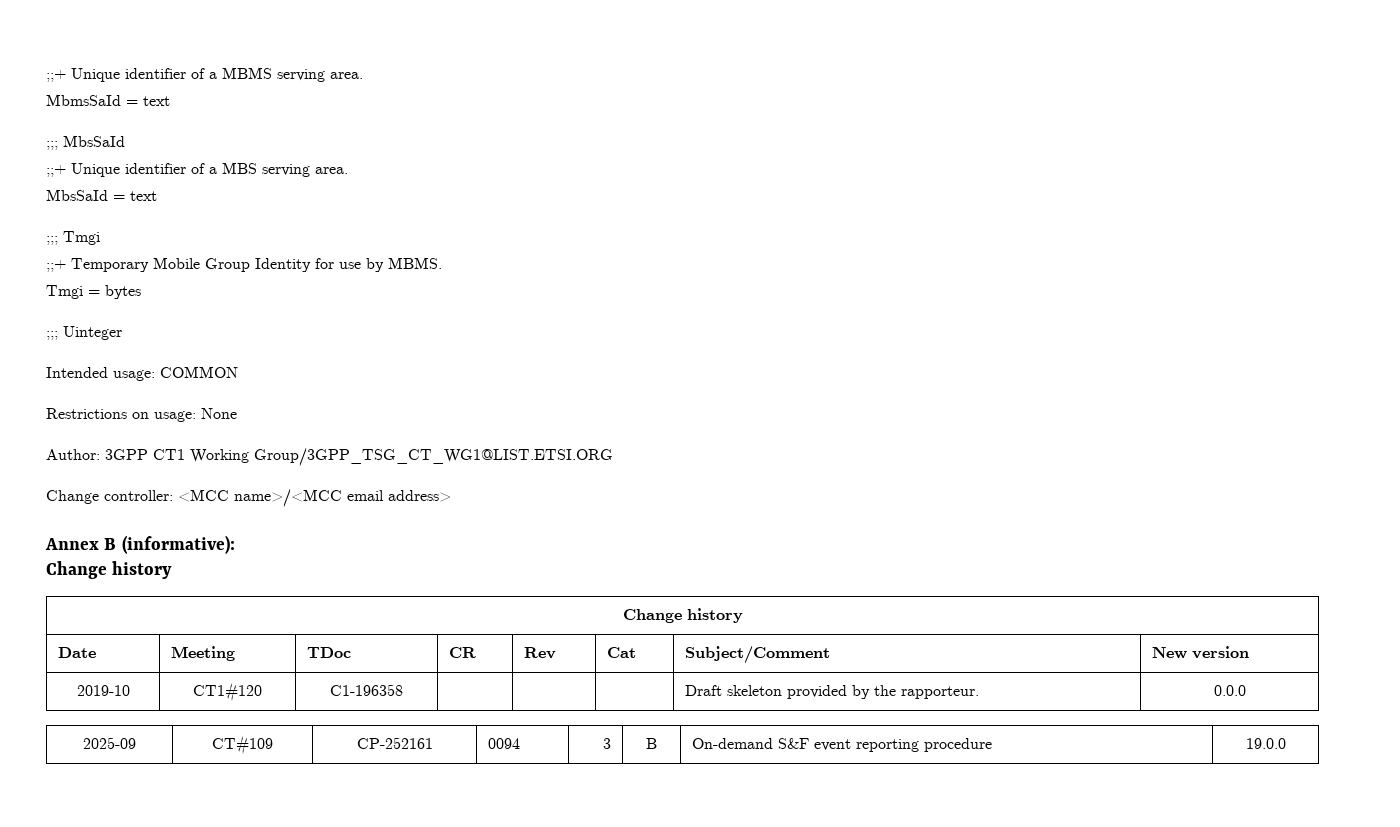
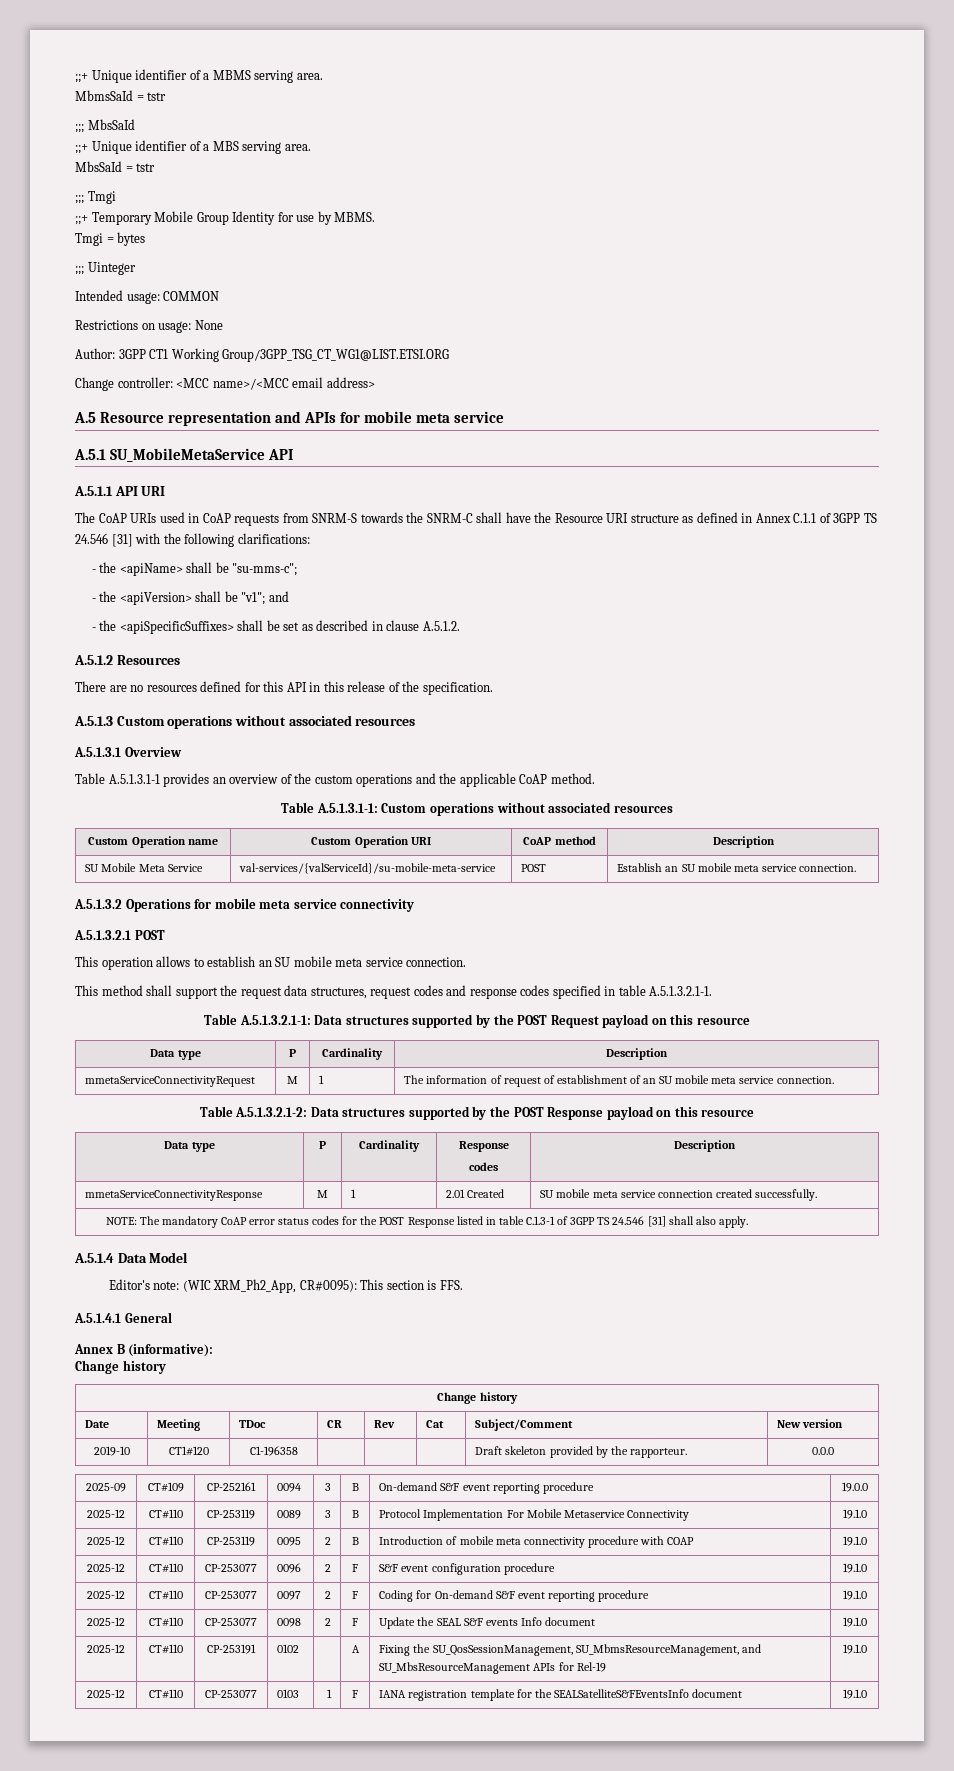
[143,96,170,106] text -> [147,92,167,101] tstr
[130,191,157,201] text -> [136,163,156,172] tstr
(451, 496) none -> [74,411,505,426] [74,448,293,462] [74,486,166,496] [75,512,877,526] [75,533,310,547] [91,562,298,576] [91,591,289,605] [91,620,460,634] [74,655,180,665] [75,681,493,695] [74,715,416,729] [74,747,182,757] [75,773,595,787] [281,802,673,816] [88,836,218,848] [311,836,431,848] [523,836,596,845] [712,836,775,848] [85,863,203,872] [239,863,497,874] [521,864,547,872] [617,863,856,872] [74,898,415,912] [74,930,165,940] [75,956,467,970] [75,985,713,999] [204,1014,750,1028] [150,1049,201,1060] [289,1049,296,1057] [322,1048,383,1060] [605,1048,668,1060] [85,1076,256,1087] [287,1076,298,1084] [319,1075,325,1084] [404,1075,834,1087] [199,1106,755,1120] [164,1141,215,1152] [319,1141,326,1149] [359,1140,420,1152] [458,1141,509,1152] [469,1162,498,1171] [673,1140,736,1152] [85,1190,264,1201] [317,1190,328,1198] [351,1189,357,1198] [446,1189,505,1198] [540,1189,817,1201] [105,1216,748,1228] [74,1252,189,1263] [108,1279,463,1293] [74,1312,172,1323] // A.5 Resource representation and APIs for mobile meta service // A.5.1 SU_MobileMetaService API // A.5.1.1 API URI // The CoAP URIs used in CoAP requests from SNRM-S towards the SNRM-C shall have the Resource URI structure as defined in Annex C.1.1 of 3GPP TS 24.546 [31] with the following clarifications: // - the <apiName> shall be "su-mms-c"; // - the <apiVersion> shall be "v1"; and // - the <apiSpecificSuffixes> shall be set as described in clause A.5.1.2. // A.5.1.2 Resources // There are no resources defined for this API in this release of the specification. // A.5.1.3 Custom operations without associated resources // A.5.1.3.1 Overview // Table A.5.1.3.1-1 provides an overview of the custom operations and the applicable CoAP method. // Table A.5.1.3.1-1: Custom operations without associated resources // Custom Operation name | Custom Operation URI | CoAP method | Description // SU Mobile Meta Service | val-services/{valServiceId}/su-mobile-meta-service | POST | Establish an SU mobile meta service connection. // A.5.1.3.2 Operations for mobile meta service connectivity // A.5.1.3.2.1 POST // This operation allows to establish an SU mobile meta service connection. // This method shall support the request data structures, request codes and response codes specified in table A.5.1.3.2.1-1. // Table A.5.1.3.2.1-1: Data structures supported by the POST Request payload on this resource // Data type | P | Cardinality | Description // mmetaServiceConnectivityRequest | M | 1 | The information of request of establishment of an SU mobile meta service connection. // Table A.5.1.3.2.1-2: Data structures supported by the POST Response payload on this resource // Data type | P | Cardinality | Response // codes | Description // mmetaServiceConnectivityResponse | M | 1 | 2.01 Created | SU mobile meta service connection created successfully. // NOTE: The mandatory CoAP error status codes for the POST Response listed in table C.1.3-1 of 3GPP TS 24.546 [31] shall also apply. // A.5.1.4 Data Model // Editor's note: (WIC XRM_Ph2_App, CR#0095): This section is FFS. // A.5.1.4.1 General
(1286, 743) none -> [87,1509,125,1518] [148,1509,183,1519] [207,1509,255,1519] [277,1510,302,1519] [324,1510,331,1518] [351,1510,359,1518] [379,1509,689,1521] [842,1509,867,1519] [87,1536,125,1545] [148,1536,183,1546] [207,1536,255,1546] [277,1537,302,1546] [324,1537,331,1545] [351,1537,359,1545] [379,1536,695,1548] [842,1536,867,1546] [87,1563,125,1572] [148,1563,183,1573] [205,1564,257,1572] [277,1563,302,1573] [324,1564,331,1572] [352,1564,358,1572] [379,1563,555,1575] [842,1563,867,1573] [87,1590,125,1599] [148,1590,183,1600] [205,1591,257,1599] [277,1591,302,1600] [324,1591,331,1599] [352,1591,358,1599] [379,1590,649,1602] [842,1590,867,1600] [87,1617,125,1626] [148,1617,183,1627] [205,1618,257,1626] [277,1618,302,1627] [324,1618,331,1626] [352,1618,358,1626] [379,1617,595,1629] [842,1617,867,1627] [87,1644,125,1653] [148,1644,183,1654] [207,1644,256,1654] [277,1644,300,1653] [351,1645,360,1653] [379,1644,761,1656] [379,1662,606,1674] [842,1644,867,1654] [87,1689,125,1698] [148,1689,183,1699] [205,1690,257,1698] [277,1689,300,1698] [326,1689,332,1698] [352,1690,358,1698] [379,1689,742,1701] [842,1689,867,1699] // 2025-12 | CT#110 | CP-253119 | 0089 | 3 | B | Protocol Implementation For Mobile Metaservice Connectivity | 19.1.0 // 2025-12 | CT#110 | CP-253119 | 0095 | 2 | B | Introduction of mobile meta connectivity procedure with COAP | 19.1.0 // 2025-12 | CT#110 | CP-253077 | 0096 | 2 | F | S&F event configuration procedure | 19.1.0 // 2025-12 | CT#110 | CP-253077 | 0097 | 2 | F | Coding for On-demand S&F event reporting procedure | 19.1.0 // 2025-12 | CT#110 | CP-253077 | 0098 | 2 | F | Update the SEAL S&F events Info document | 19.1.0 // 2025-12 | CT#110 | CP-253191 | 0102 | | A | Fixing the SU_QosSessionManagement, SU_MbmsResourceManagement, and SU_MbsResourceManagement APIs for Rel-19 | 19.1.0 // 2025-12 | CT#110 | CP-253077 | 0103 | 1 | F | IANA registration template for the SEALSatelliteS&FEventsInfo document | 19.1.0

